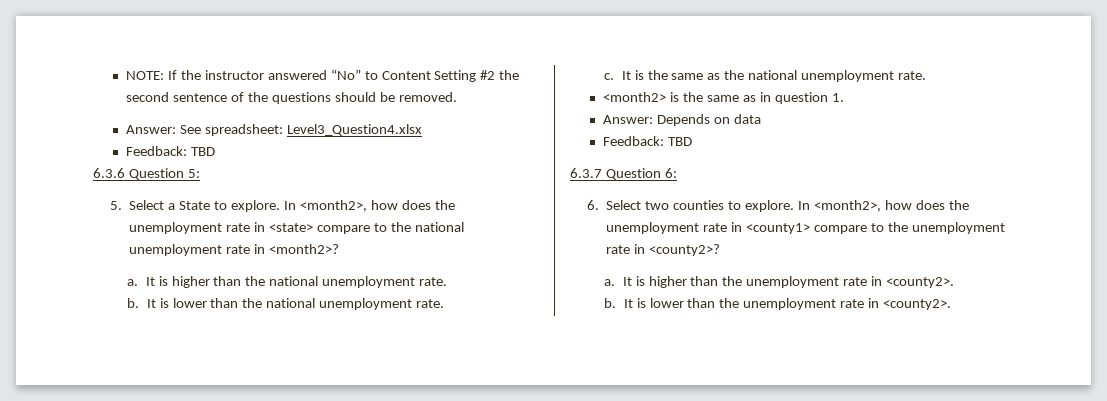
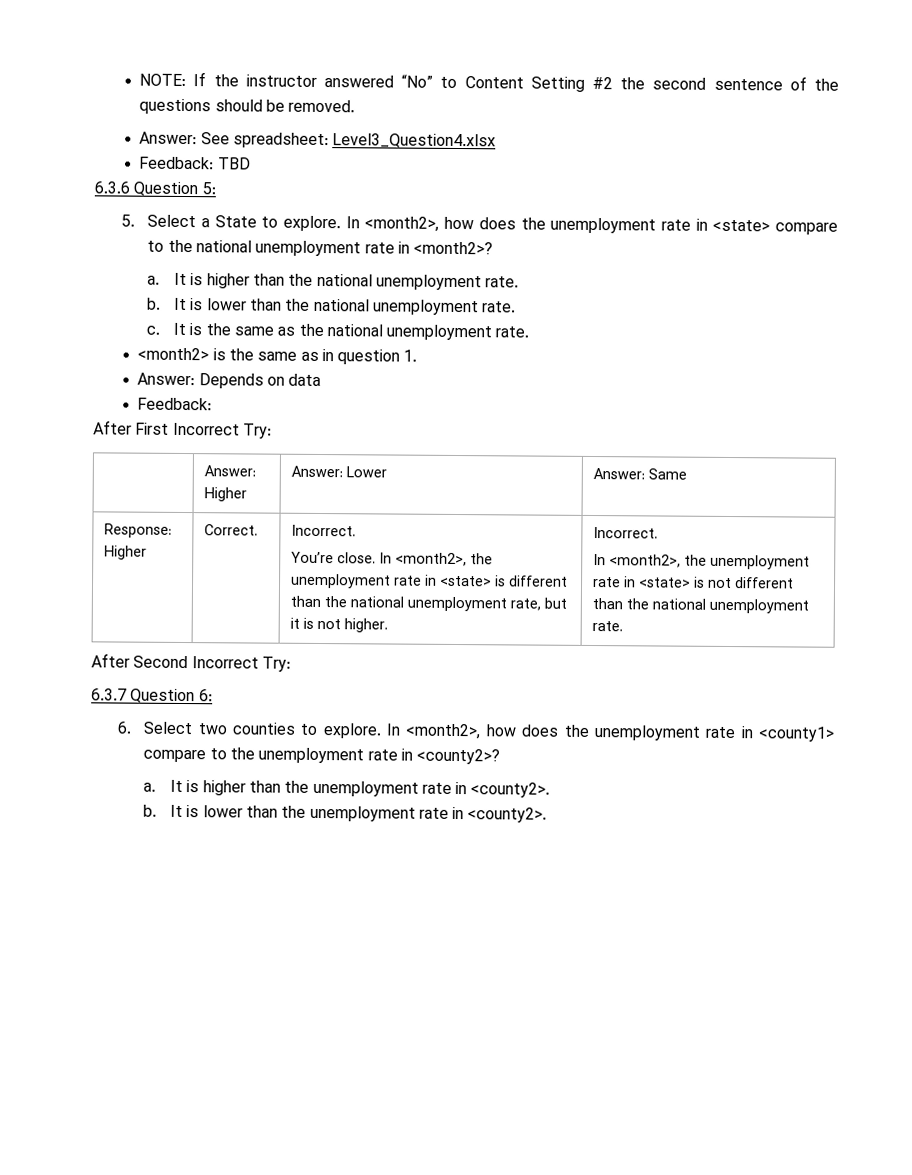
[668,137,693,146] TBD -> [93,420,272,439] [203,465,256,477] [203,487,247,502] [290,465,387,478] [592,468,687,480] [103,523,172,538] [103,545,147,560] [203,524,258,536] [290,524,356,537] [290,551,493,567] [289,573,568,589] [289,595,567,612] [289,617,388,633] [592,526,658,539] [592,553,810,570] [592,576,794,589] [591,597,809,614] [591,620,623,632] [91,653,291,672] // After First Incorrect Try: // | Answer: Higher | Answer: Lower | Answer: Same // Response: Higher | Correct. | Incorrect. // You’re close. In <month2>, the unemployment rate in <state> is different than the national unemployment rate, but it is not higher. | Incorrect. // In <month2>, the unemployment rate in <state> is not different than the national unemployment rate. // After Second Incorrect Try:

